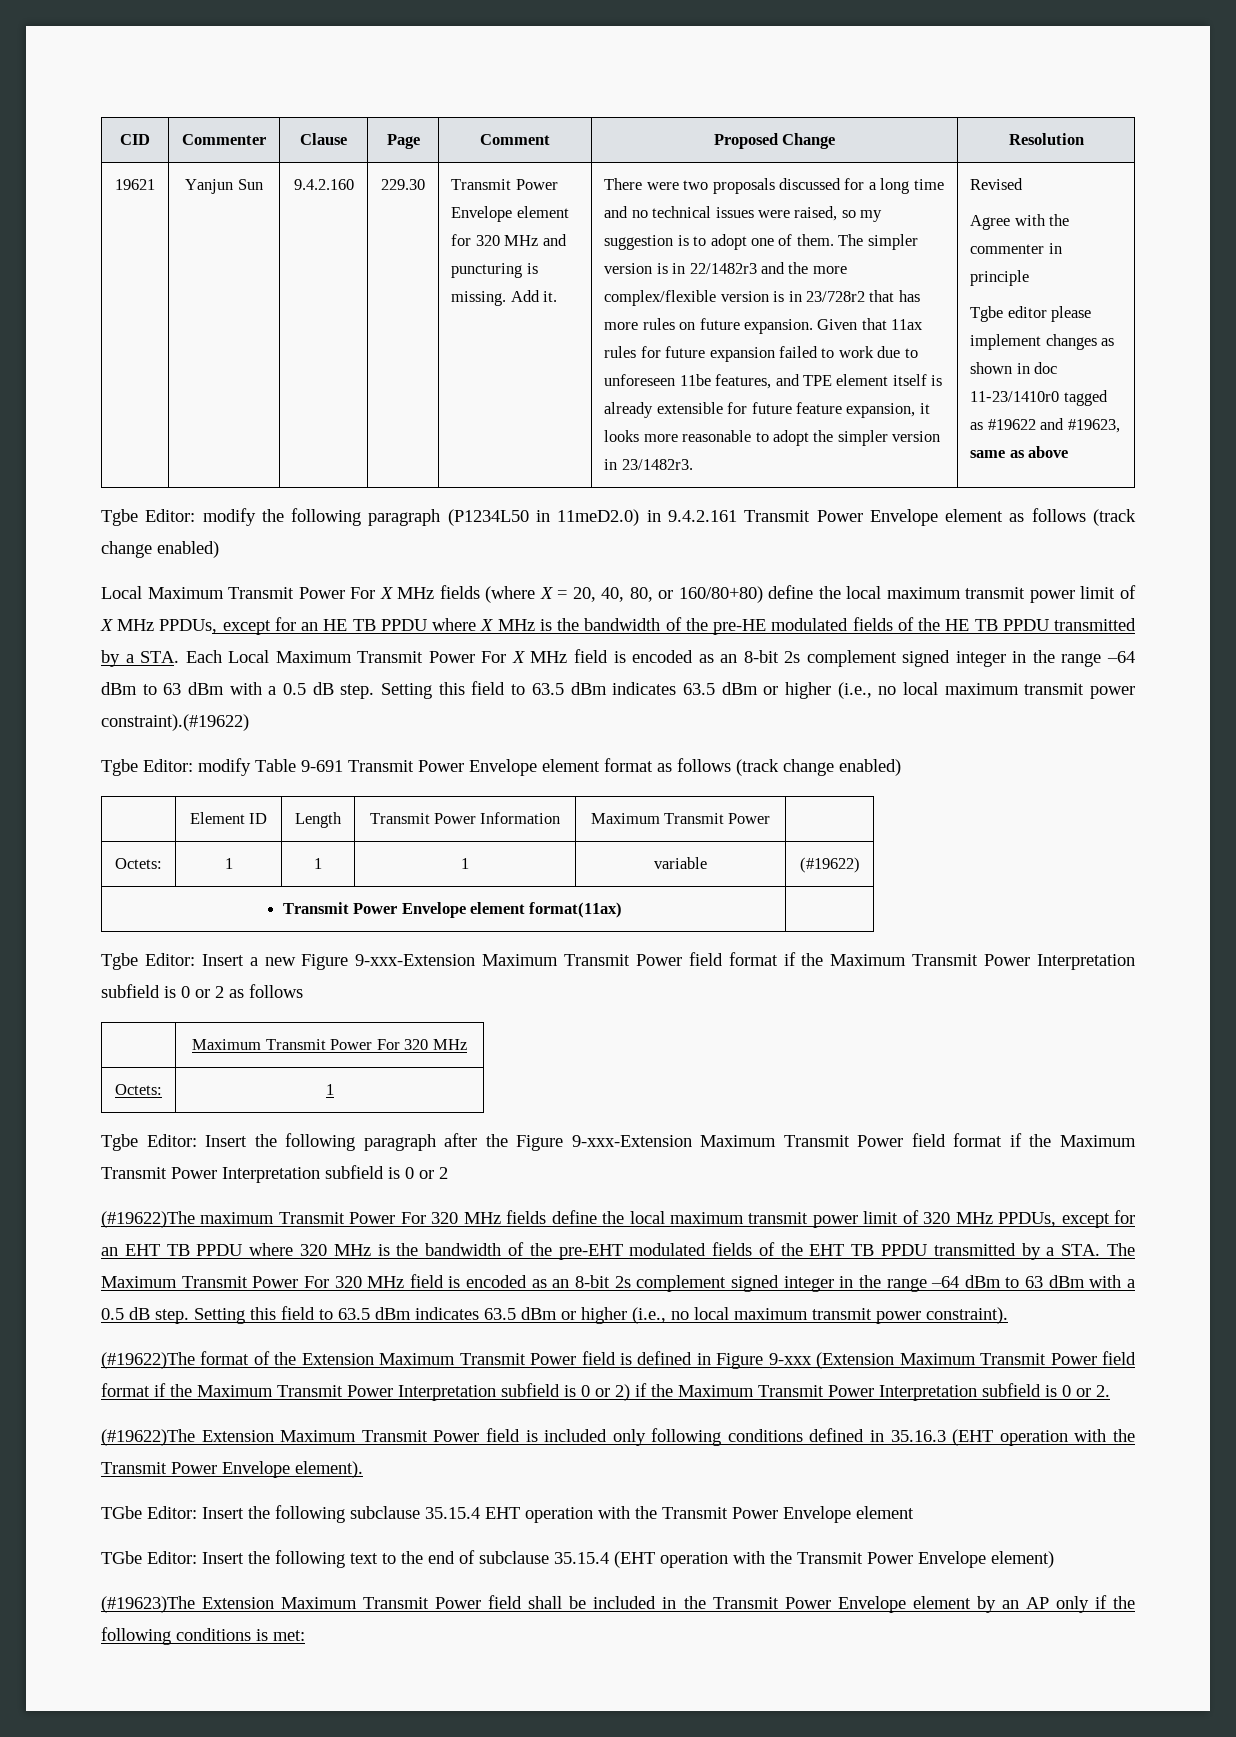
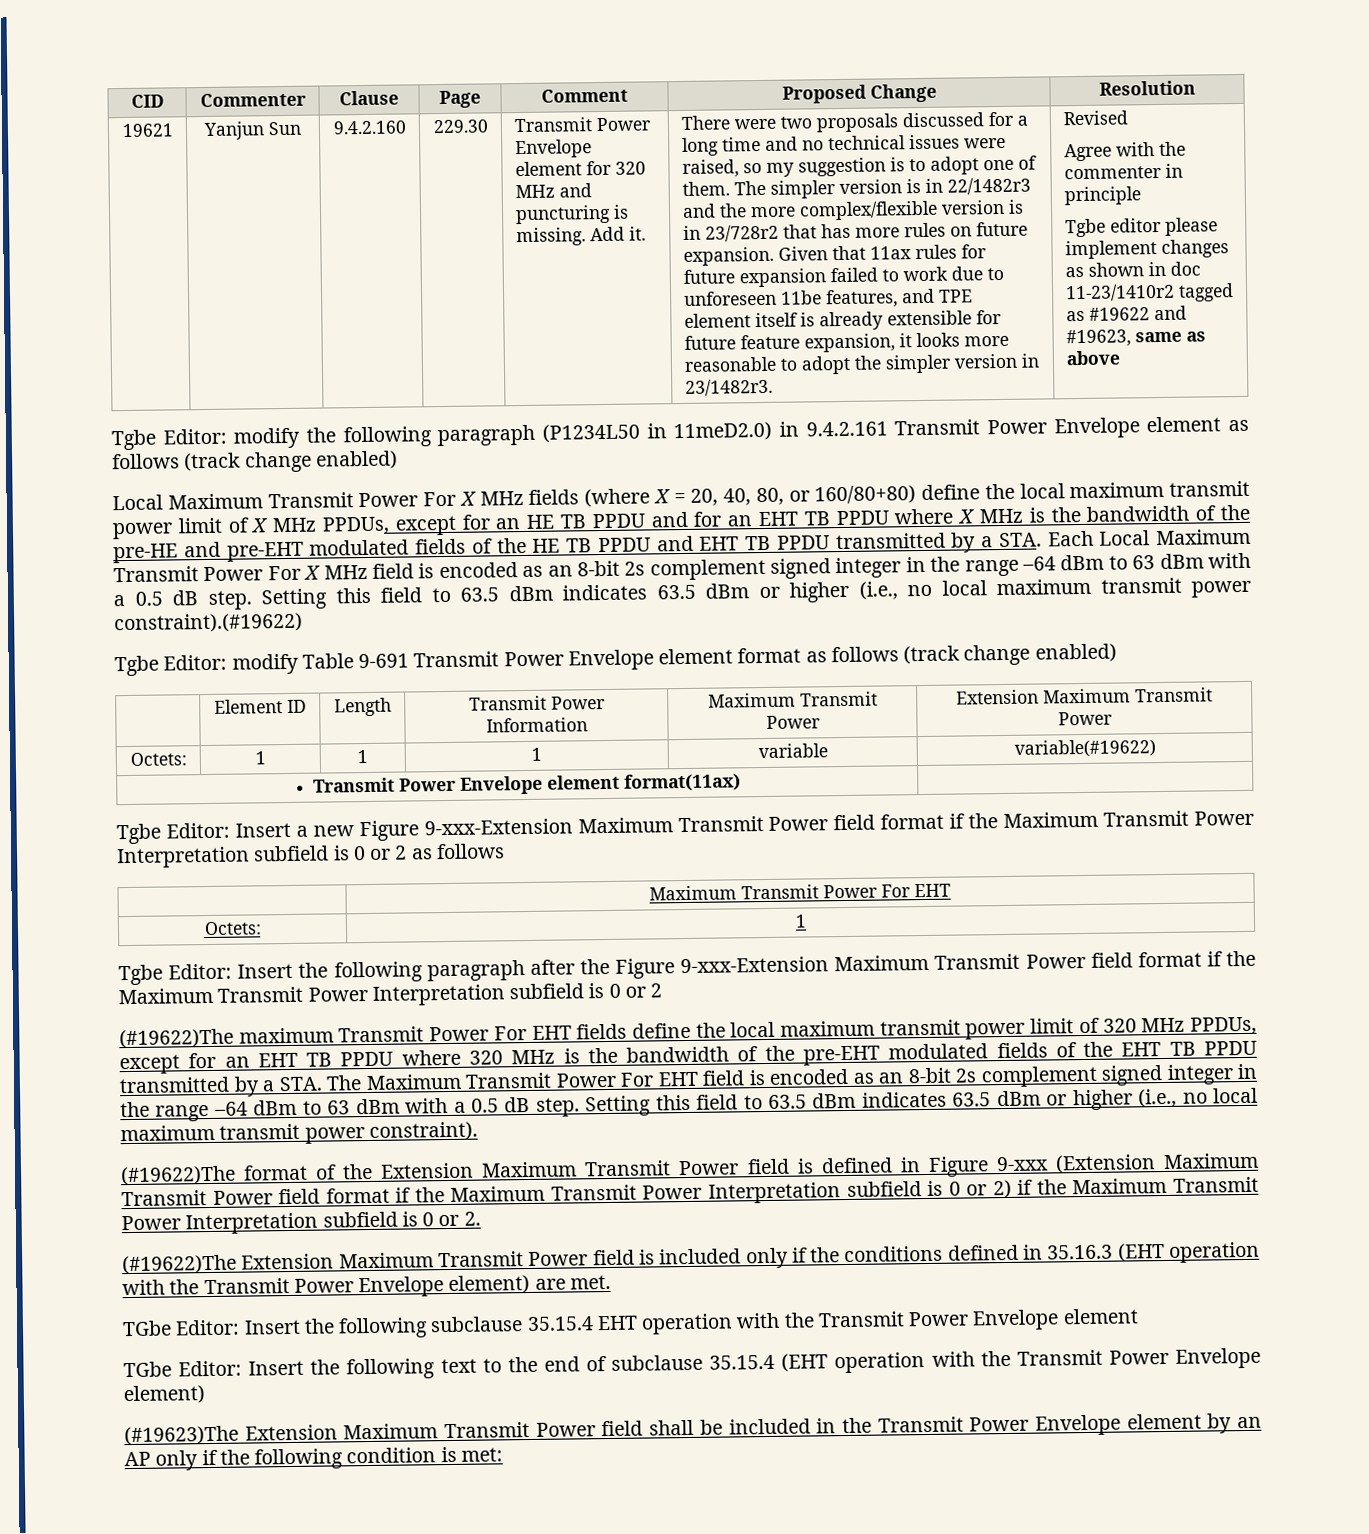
[970,391,1060,402] 11-23/1410r0 -> [1064,283,1175,302] 11-23/1410r2
(427, 625) none -> [650,510,889,528] and for an EHT TB PPDU
(767, 627) none -> [183,541,304,562] and pre-EHT
(1049, 625) none -> [656,535,830,552] and EHT TB PPDU
(771, 818) none -> [956,687,1213,705] [1057,711,1112,726] Extension Maximum Transmit Power
[799,857,860,873] (#19622) -> [1013,739,1156,758] variable(#19622)
[404,1039,467,1050] 320 MHz -> [914,883,951,898] EHT
[431,1212,501,1224] 320 MHz -> [531,1025,572,1040] EHT
[334,1276,405,1288] 320 MHz -> [657,1071,699,1087] EHT
[651,1428,722,1446] following -> [791,1247,841,1263] if the
[295,1461,363,1478] element). -> [448,1274,611,1295] element) are met.
[176,1628,251,1641] conditions -> [346,1447,437,1464] condition

